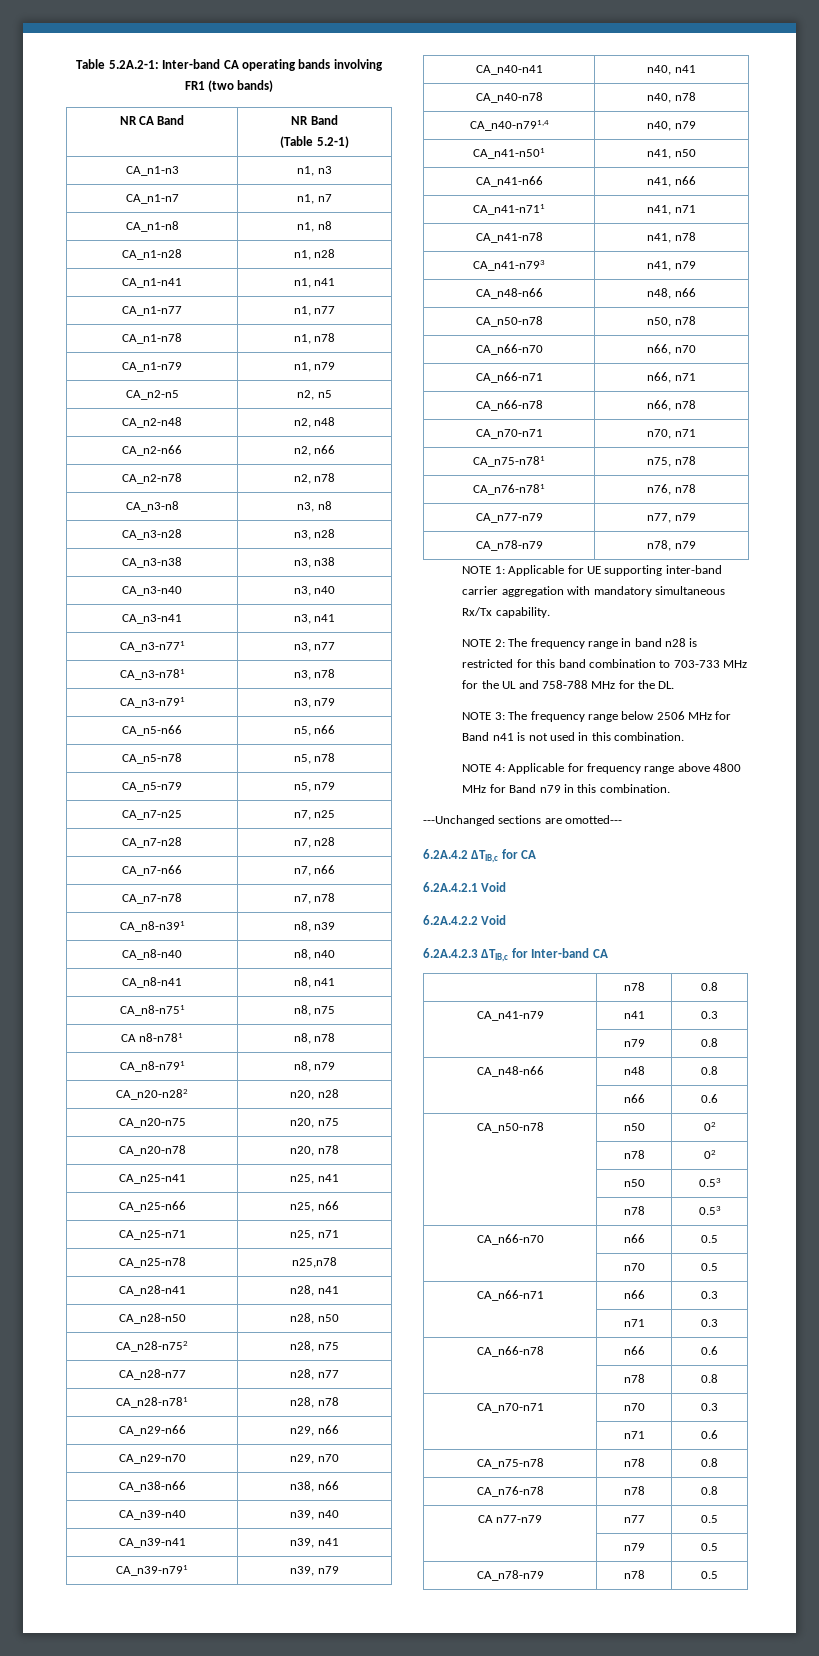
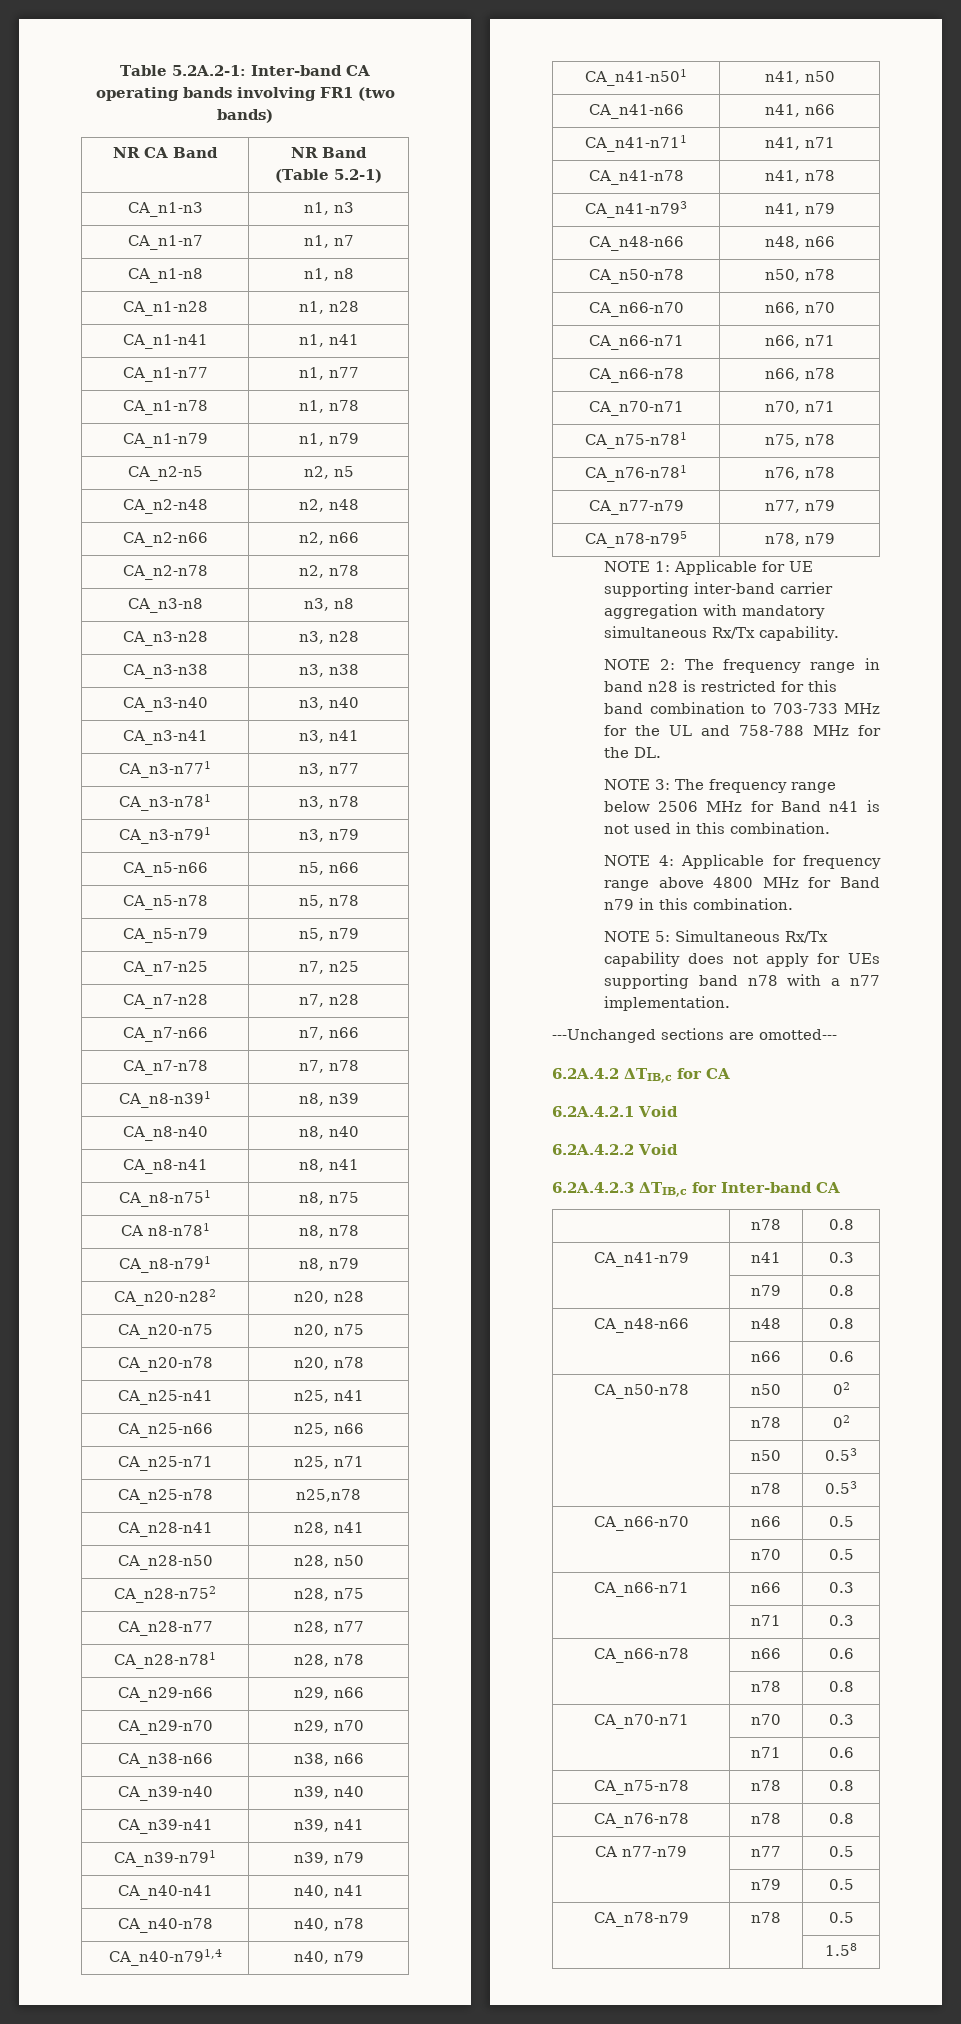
[475,540,543,551] CA_n78-n79 -> [585,531,687,548] CA_n78-n795
(670, 788) none -> [604,930,829,943] [604,952,880,967] [604,974,880,989] [604,996,731,1011] // NOTE 5: Simultaneous Rx/Tx capability does not apply for UEs supporting band n78 with a n77 implementation.
(718, 1575) none -> [825,1943,857,1956] // | | 1.58

